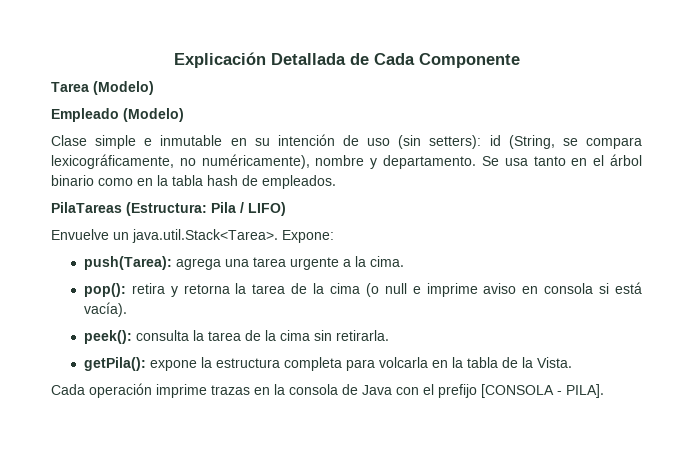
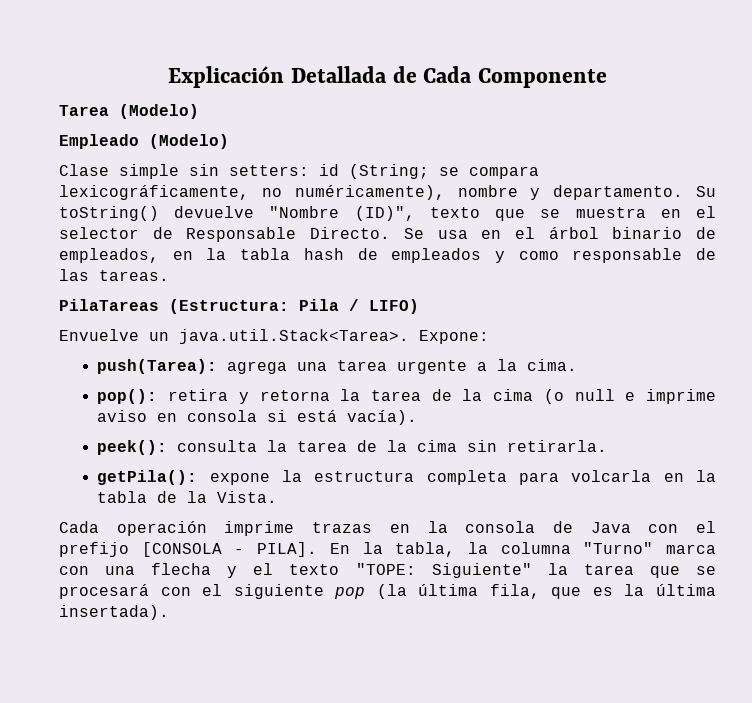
[144,134,555,149] e inmutable en su intención de uso (sin setters): id (String, -> [189,164,429,179] sin setters: id (String;
(477, 162) none -> [696,186,716,197] [59,206,716,221] [59,227,391,242] Su toString() devuelve "Nombre (ID)", texto que se muestra en el selector de Responsable Directo.
[533,156,566,166] tanto -> (468, 234) none
[98,178,133,186] como -> [696,227,716,239] [59,248,159,263] de empleados,
[262,175,336,189] empleados. -> [391,248,716,263] [59,269,169,281] empleados y como responsable de las tareas.
(604, 391) none -> [329,542,716,557] [59,563,716,578] [59,584,716,599] [59,605,169,620] En la tabla, la columna "Turno" marca con una flecha y el texto "TOPE: Siguiente" la tarea que se procesará con el siguiente pop (la última fila, que es la última insertada).

